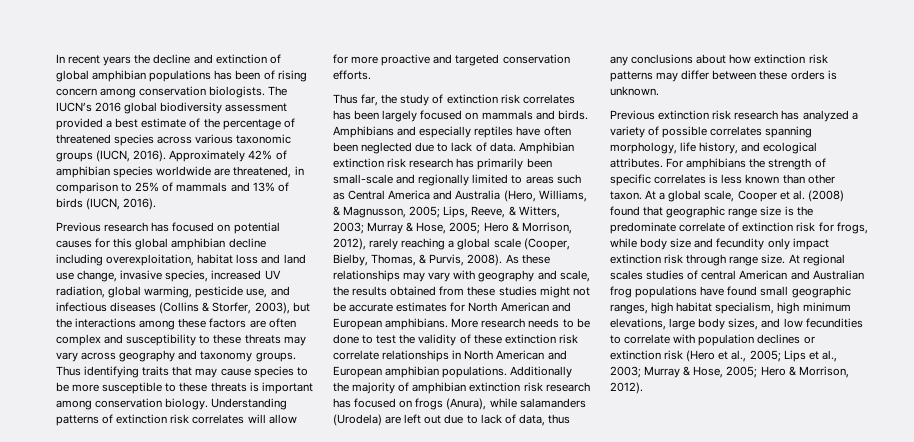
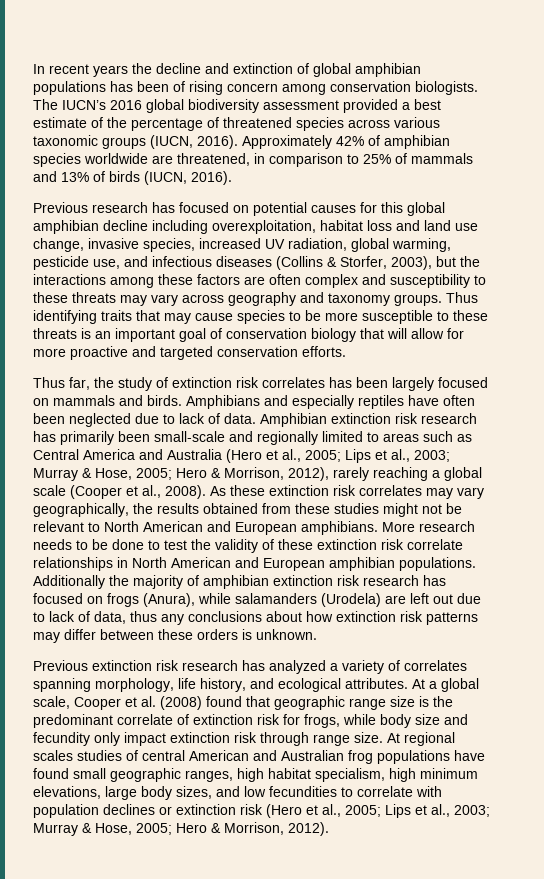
[261,382,313,394] [56,398,288,410] [56,414,245,426] important among conservation biology. Understanding patterns of extinction risk correlates -> [95,328,384,342] an important goal of conservation biology that
[503,190,587,202] [333,206,560,218] (Hero, Williams, & Magnusson, 2005; Lips, Reeve, & Witters, -> [226,449,410,463] (Hero et al., 2005; Lips et al.,
[523,238,570,250] [333,254,550,266] [333,270,590,282] (Cooper, Bielby, Thomas, & Purvis, 2008). As these relationships may vary with geography and scale, -> [70,485,484,499] [33,503,129,517] (Cooper et al., 2008). As these extinction risk correlates may vary geographically,
[349,302,466,312] accurate estimates for -> [33,521,100,532] relevant to
[662,126,708,138] possible -> (400, 665) none
[666,158,826,170] [610,174,835,186] [610,191,642,200] For amphibians the strength of specific correlates is less known than other taxon. -> (408, 683) none
[610,222,676,234] predominate -> [33,714,113,728] predominant

